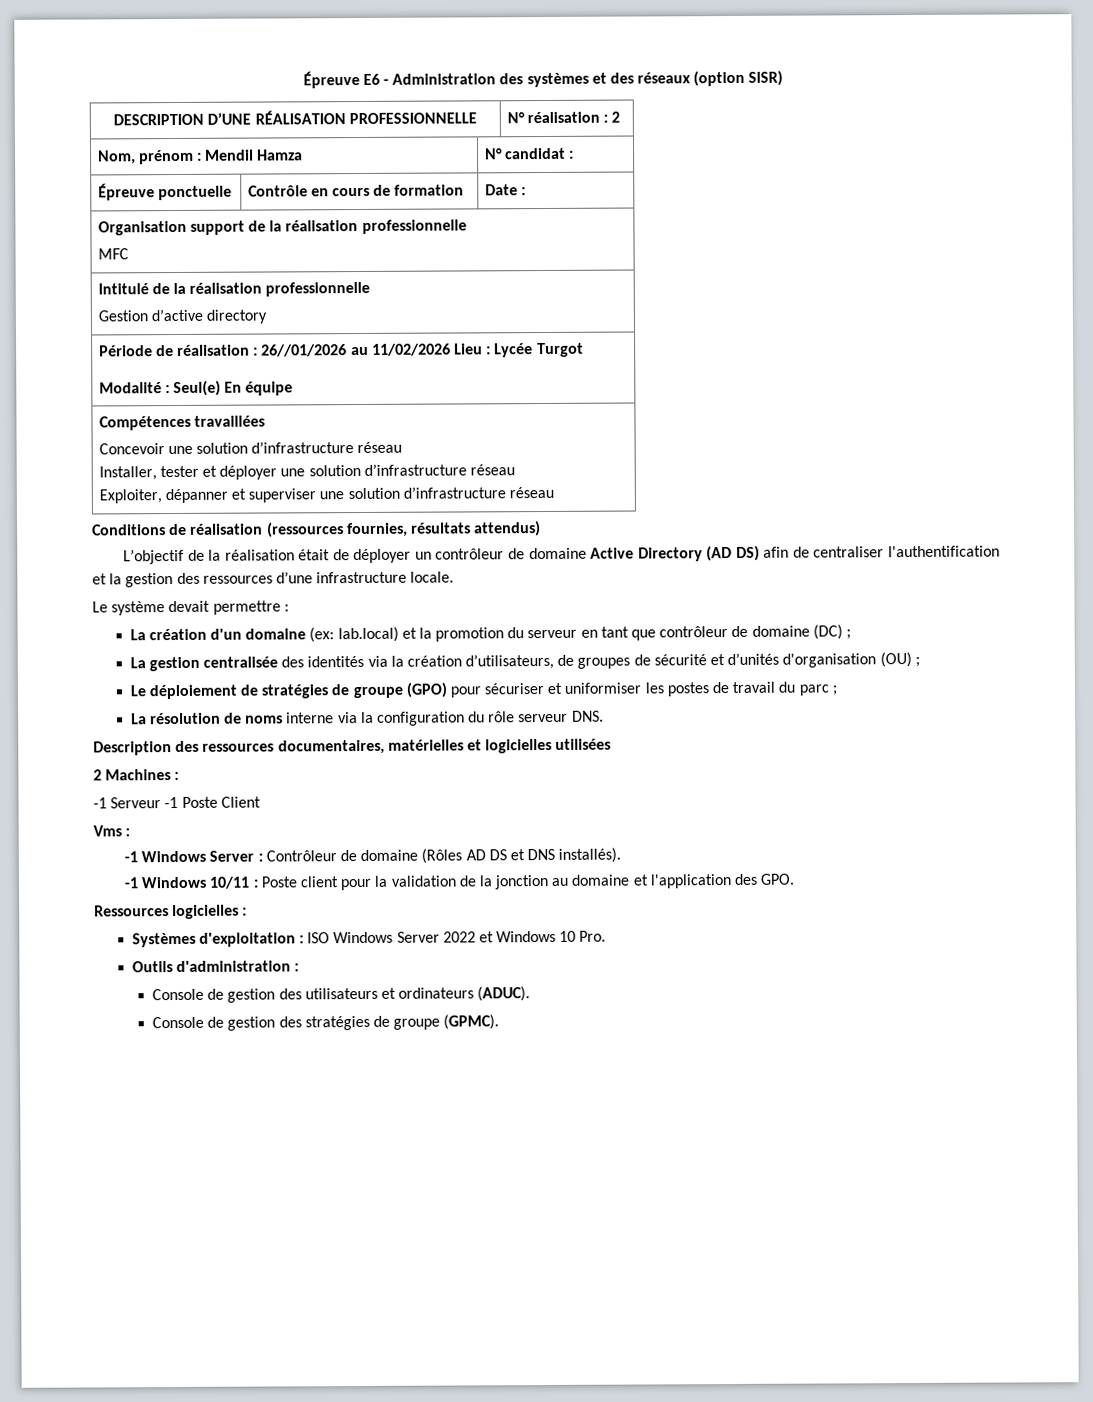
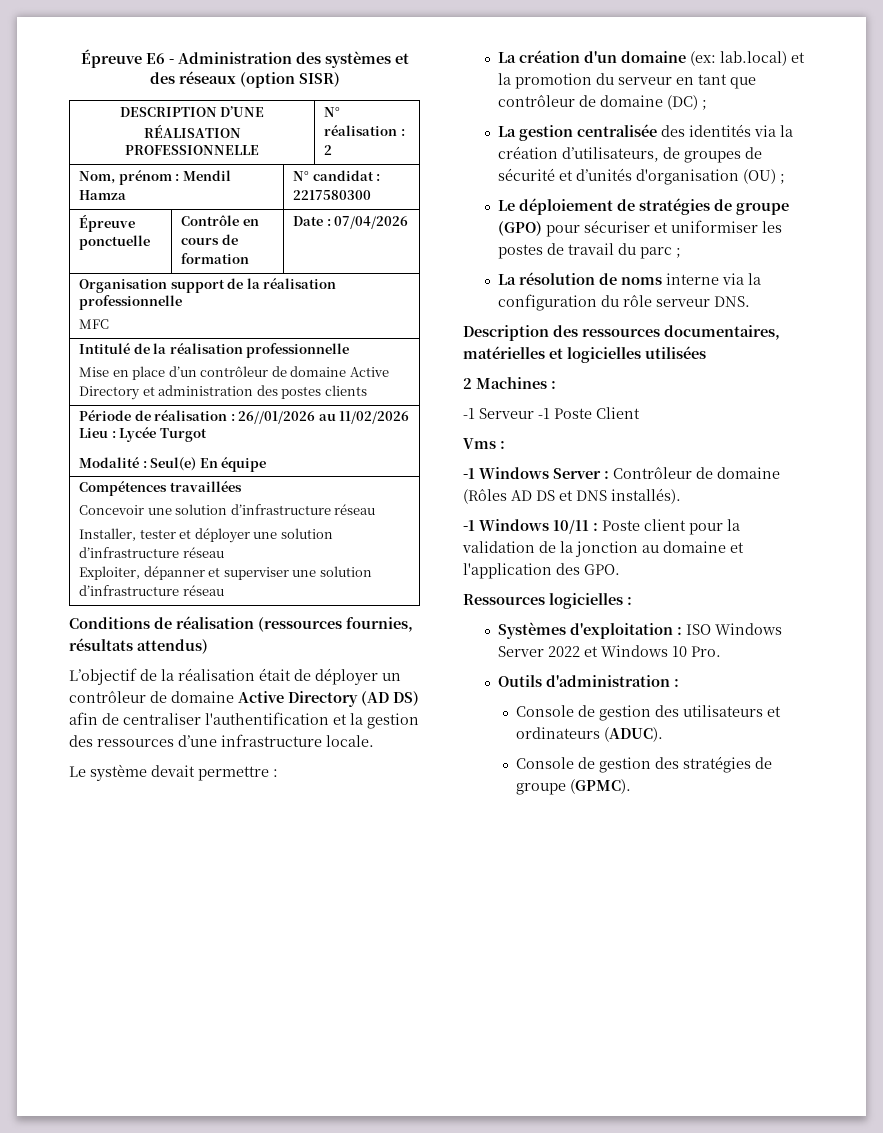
(575, 154) none -> [293,190,372,200] 2217580300
(526, 191) none -> [334,216,409,229] 07/04/2026
[97,308,268,324] Gestion d’active directory -> [79,366,389,380] [79,385,367,400] Mise en place d’un contrôleur de domaine Active Directory et administration des postes clients

